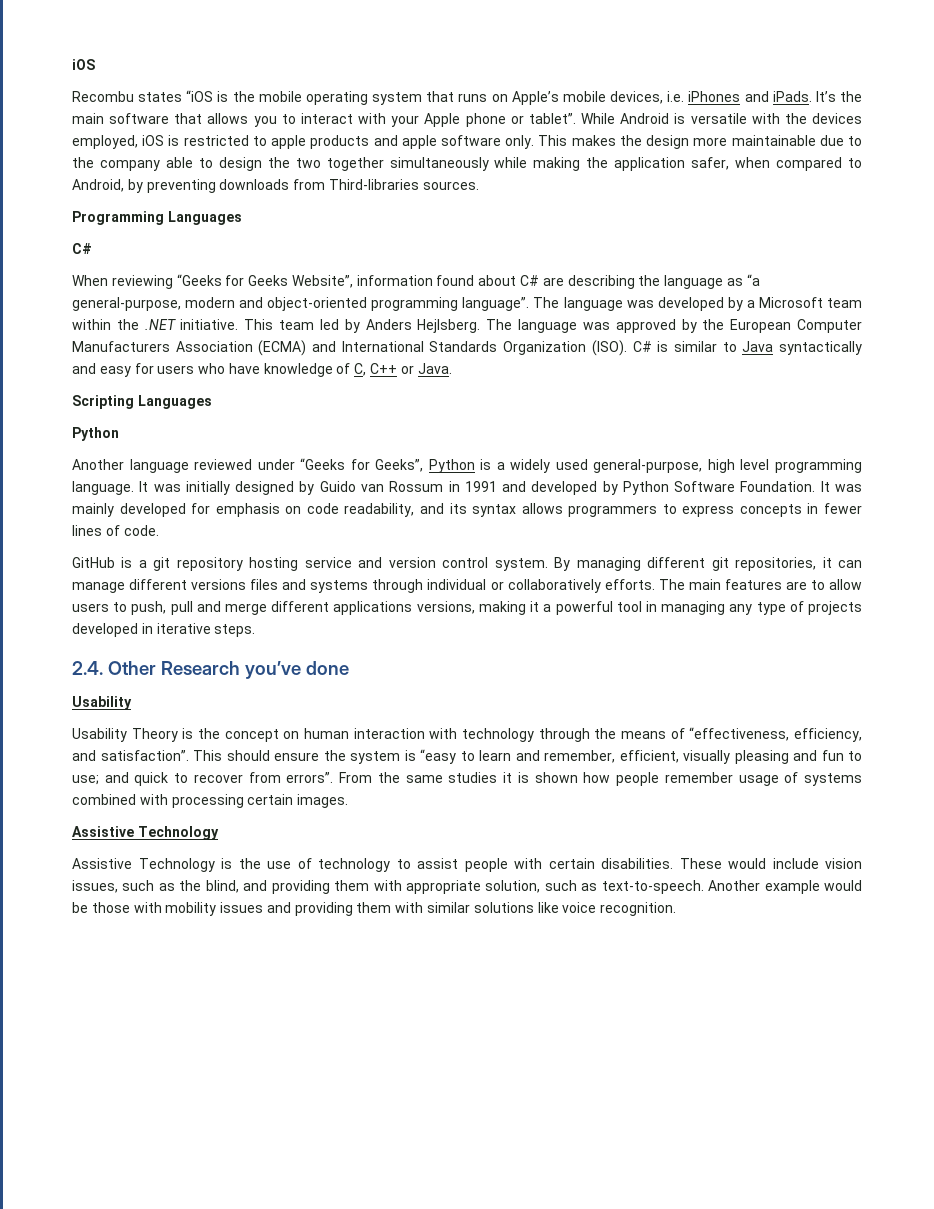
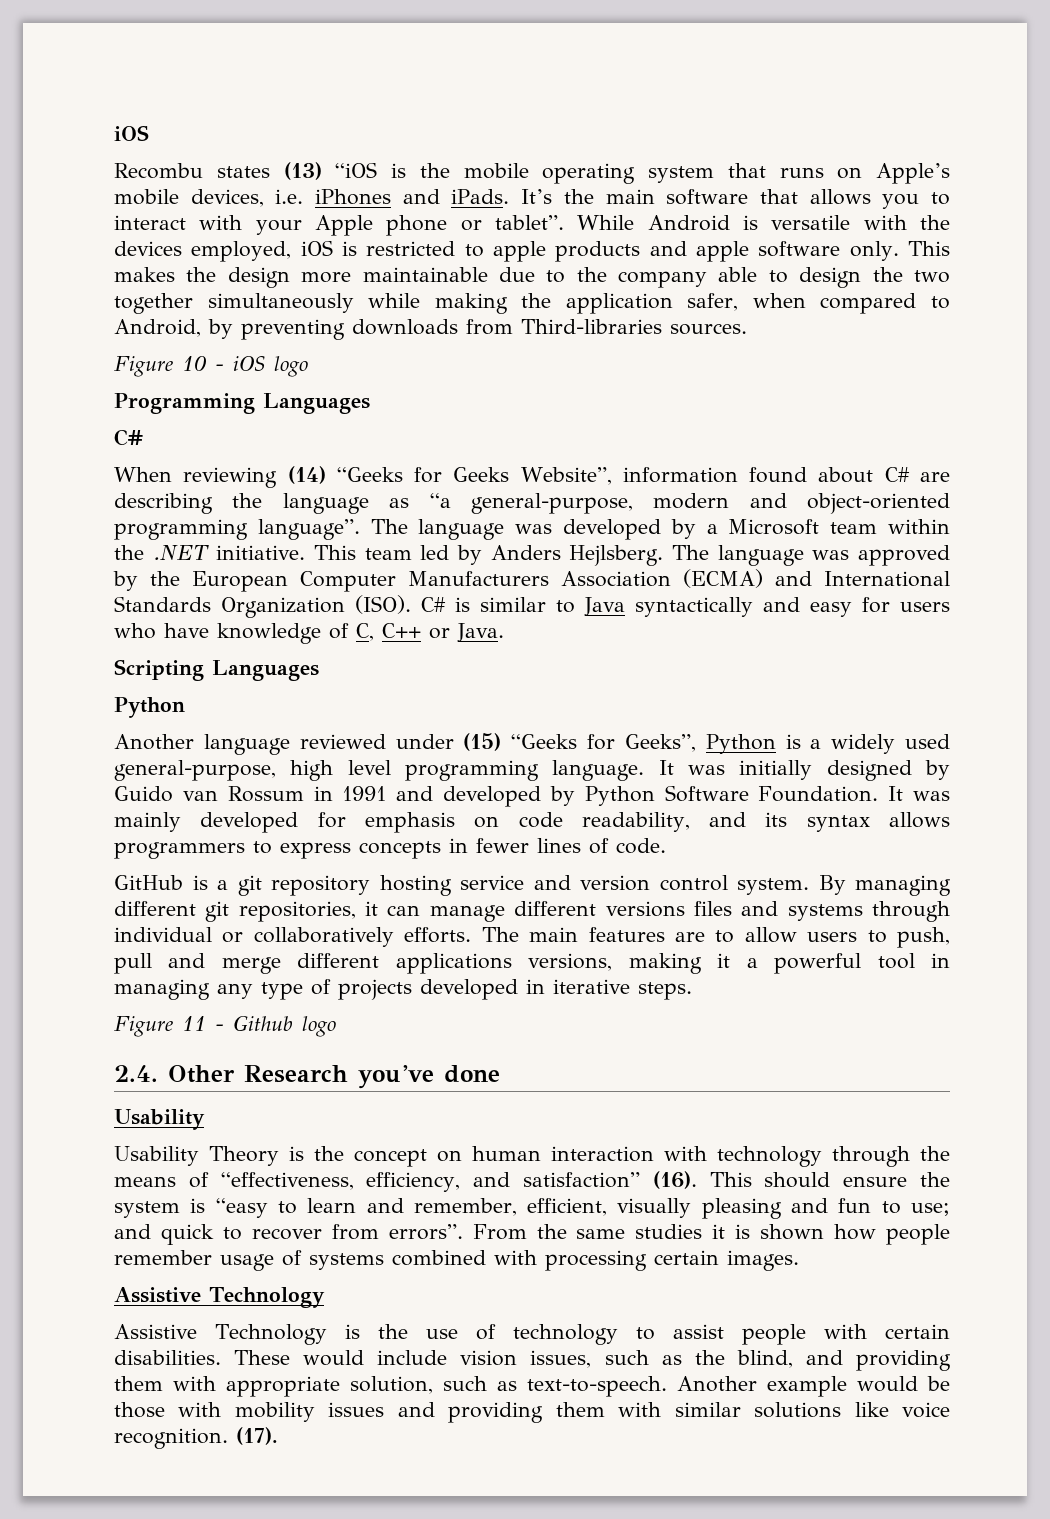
(183, 97) none -> [283,162,322,180] (13)
(479, 185) none -> [114,356,308,377] // Figure 10 - iOS logo
(173, 282) none -> [287,466,326,484] (14)
(295, 464) none -> [463,733,502,751] (15)
(256, 630) none -> [114,1015,336,1037] // Figure 11 - Github logo
[100,750,189,761] satisfaction”. -> [522,1171,697,1189] satisfaction” (16).
(677, 909) none -> [236,1427,278,1445] (17).

